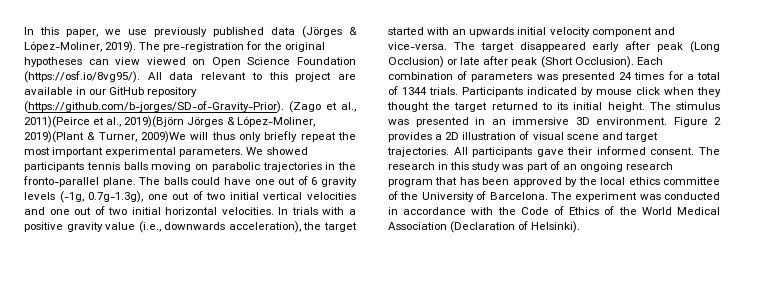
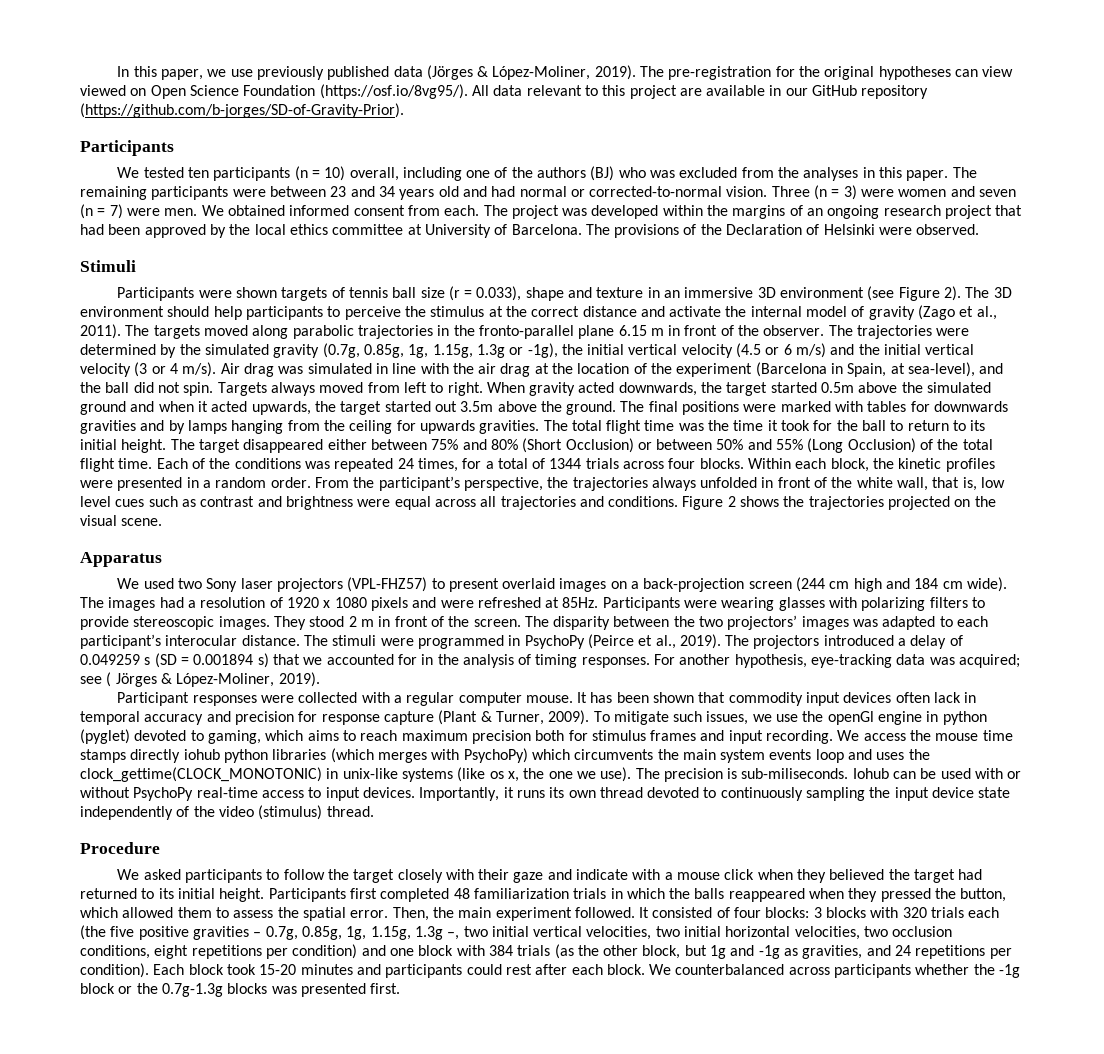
[289,101,356,113] [24,116,315,128] [24,131,356,143] [24,147,308,157] [24,162,356,172] [23,176,357,187] [24,191,356,203] [24,206,357,215] [24,221,357,233] [388,27,675,37] [388,41,720,53] [388,56,663,68] [388,71,720,82] [388,86,721,97] [387,102,720,112] [388,117,721,127] [388,131,658,142] [387,146,720,157] [388,162,548,172] (Zago et al., 2011)(Peirce et al., 2019)(Björn Jörges & López-Moliner, 2019)(Plant & Turner, 2009)We will thus only briefly repeat the most important experimental parameters. We showed participants tennis balls moving on parabolic trajectories in the fronto-parallel plane. The balls could have one out of 6 gravity levels (-1g, 0.7g-1.3g), one out of two initial vertical velocities and one out of two initial horizontal velocities. In trials with a positive gravity value (i.e., downwards acceleration), the target started with an upwards initial velocity component and vice-versa. The target disappeared early after peak (Long Occlusion) or late after peak (Short Occlusion). Each combination of parameters was presented 24 times for a total of 1344 trials. Participants indicated by mouse click when they thought the target returned to its initial height. The stimulus was presented in an immersive 3D environment. Figure 2 provides a 2D illustration of visual scene and target trajectories. All participants gave their informed consent. The research in this study was part -> [80,140,174,156] [117,166,977,181] [80,185,1017,200] [80,204,786,219] // Participants // We tested ten participants (n = 10) overall, including one of the authors (BJ) who was excluded from the analyses in this paper. The remaining participants were between 23 and 34 years old and had normal or corrected-to-normal vision. Three (n = 3) were women and seven (n = 7) were men. We obtained informed consent from each. The project was developed within the margins
[388,177,479,187] program that has -> [945,205,1023,219] [80,224,104,235] project that had
[388,191,419,200] of the -> [407,224,422,235] at
[575,192,720,202] [388,206,720,215] [388,221,581,233] experiment was conducted in accordance with the Code of Ethics of the World Medical Association (Declaration of Helsinki). -> [614,224,980,238] [80,260,136,272] [117,286,1012,301] [80,305,997,320] [80,324,970,339] [80,343,975,358] [80,362,1004,377] [80,382,992,396] [80,401,1009,415] [80,420,986,434] [80,438,993,453] [80,458,995,472] [80,476,1006,491] [80,496,996,510] [80,515,163,526] [80,552,162,567] [117,577,1008,592] [80,597,986,611] [80,615,989,630] [80,634,963,649] [80,653,1021,668] [80,672,320,687] [117,692,977,706] [80,710,987,725] [80,729,1013,744] [80,748,930,763] [80,767,1022,782] [80,787,1011,801] [80,805,374,820] [80,842,160,854] [117,869,983,883] [80,888,1007,902] [80,907,1000,921] [80,925,953,940] [80,944,1012,959] [80,963,1021,978] [80,983,401,997] provisions of the Declaration of Helsinki were observed. // Stimuli // Participants were shown targets of tennis ball size (r = 0.033), shape and texture in an immersive 3D environment (see Figure 2). The 3D environment should help participants to perceive the stimulus at the correct distance and activate the internal model of gravity (Zago et al., 2011). The targets moved along parabolic trajectories in the fronto-parallel plane 6.15 m in front of the observer. The trajectories were determined by the simulated gravity (0.7g, 0.85g, 1g, 1.15g, 1.3g or -1g), the initial vertical velocity (4.5 or 6 m/s) and the initial vertical velocity (3 or 4 m/s). Air drag was simulated in line with the air drag at the location of the experiment (Barcelona in Spain, at sea-level), and the ball did not spin. Targets always moved from left to right. When gravity acted downwards, the target started 0.5m above the simulated ground and when it acted upwards, the target started out 3.5m above the ground. The final positions were marked with tables for downwards gravities and by lamps hanging from the ceiling for upwards gravities. The total flight time was the time it took for the ball to return to its initial height. The target disappeared either between 75% and 80% (Short Occlusion) or between 50% and 55% (Long Occlusion) of the total flight time. Each of the conditions was repeated 24 times, for a total of 1344 trials across four blocks. Within each block, the kinetic profiles were presented in a random order. From the participant’s perspective, the trajectories always unfolded in front of the white wall, that is, low level cues such as contrast and brightness were equal across all trajectories and conditions. Figure 2 shows the trajectories projected on the visual scene. // Apparatus // We used two Sony laser projectors (VPL-FHZ57) to present overlaid images on a back-projection screen (244 cm high and 184 cm wide). The images had a resolution of 1920 x 1080 pixels and were refreshed at 85Hz. Participants were wearing glasses with polarizing filters to provide stereoscopic images. They stood 2 m in front of the screen. The disparity between the two projectors’ images was adapted to each participant’s interocular distance. The stimuli were programmed in PsychoPy (Peirce et al., 2019). The projectors introduced a delay of 0.049259 s (SD = 0.001894 s) that we accounted for in the analysis of timing responses. For another hypothesis, eye-tracking data was acquired; see ( Jörges & López-Moliner, 2019). // Participant responses were collected with a regular computer mouse. It has been shown that commodity input devices often lack in temporal accuracy and precision for response capture (Plant & Turner, 2009). To mitigate such issues, we use the openGl engine in python (pyglet) devoted to gaming, which aims to reach maximum precision both for stimulus frames and input recording. We access the mouse time stamps directly iohub python libraries (which merges with PsychoPy) which circumvents the main system events loop and uses the clock_gettime(CLOCK_MONOTONIC) in unix-like systems (like os x, the one we use). The precision is sub-miliseconds. Iohub can be used with or without PsychoPy real-time access to input devices. Importantly, it runs its own thread devoted to continuously sampling the input device state independently of the video (stimulus) thread. // Procedure // We asked participants to follow the target closely with their gaze and indicate with a mouse click when they believed the target had returned to its initial height. Participants first completed 48 familiarization trials in which the balls reappeared when they pressed the button, which allowed them to assess the spatial error. Then, the main experiment followed. It consisted of four blocks: 3 blocks with 320 trials each (the five positive gravities – 0.7g, 0.85g, 1g, 1.15g, 1.3g –, two initial vertical velocities, two initial horizontal velocities, two occlusion conditions, eight repetitions per condition) and one block with 384 trials (as the other block, but 1g and -1g as gravities, and 24 repetitions per condition). Each block took 15-20 minutes and participants could rest after each block. We counterbalanced across participants whether the -1g block or the 0.7g-1.3g blocks was presented first.

